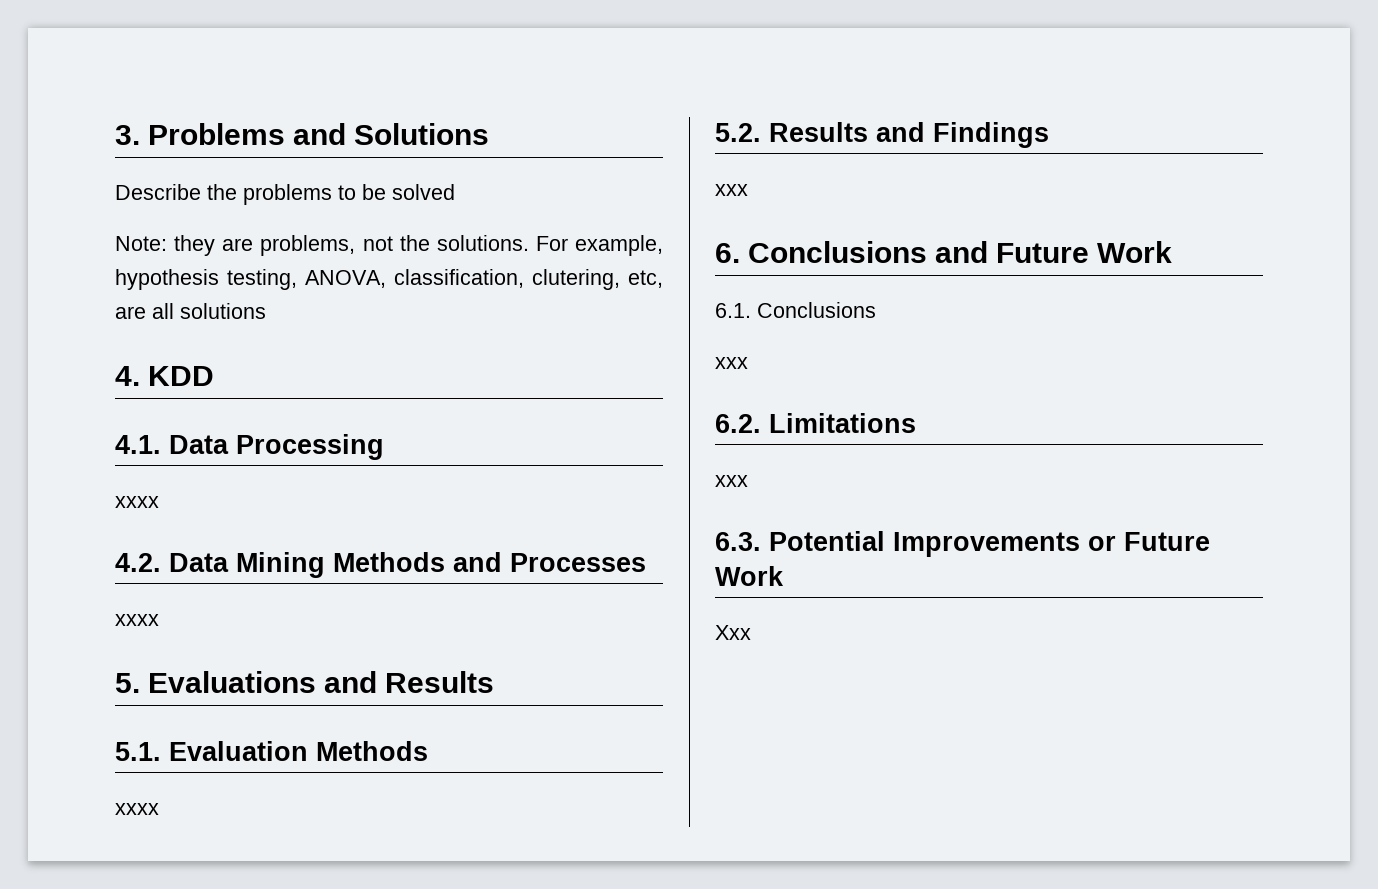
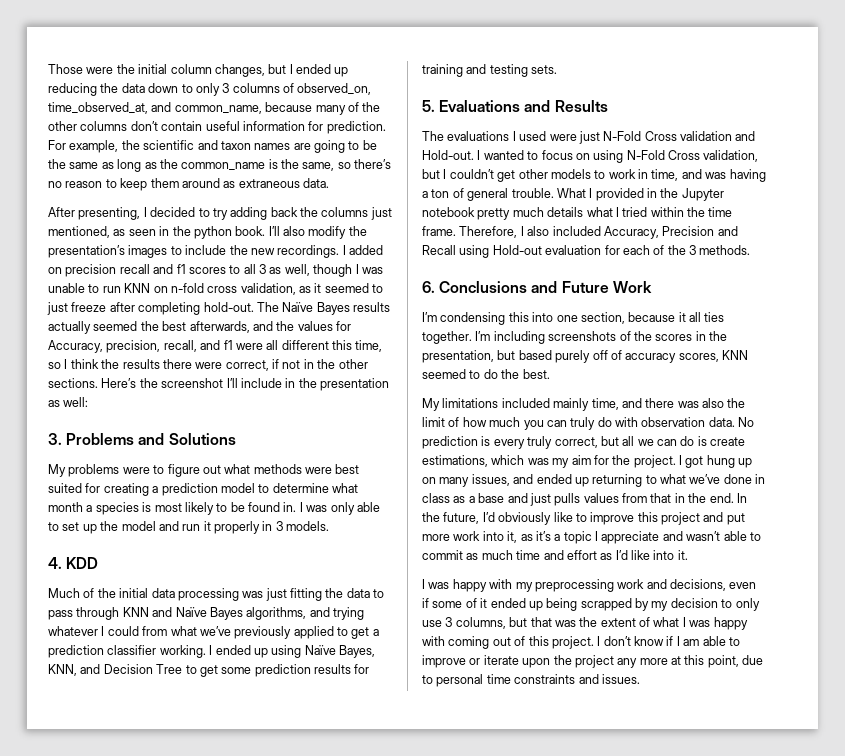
[115,123,490,145] [115,184,455,205] [115,235,663,256] [115,269,663,290] [115,303,266,319] [115,366,215,386] [115,434,384,460] [115,496,159,508] [115,552,646,578] [115,614,159,626] [115,671,495,693] [115,741,428,761] [115,803,159,815] [715,122,1049,148] [715,184,748,196] 3. Problems and Solutions // Describe the problems to be solved // Note: they are problems, not the solutions. For example, hypothesis testing, ANOVA, classification, clutering, etc, are all solutions // 4. KDD // 4.1. Data Processing // xxxx // 4.2. Data Mining Methods and Processes // xxxx // 5. Evaluations and Results // 5.1. Evaluation Methods // xxxx // 5.2. Results and Findings // xxx -> [48,64,349,77] [48,83,372,96] [48,102,381,115] [48,121,386,134] [48,140,377,153] [48,159,392,172] [48,178,329,191] [48,207,392,220] [48,226,367,239] [48,245,383,258] [48,264,383,277] [48,283,384,295] [47,302,390,315] [48,321,351,334] [48,340,383,353] [48,359,368,371] [48,378,389,391] [48,397,89,407] [48,433,236,445] [48,464,360,477] [48,483,358,496] [48,502,380,515] [48,521,330,534] [48,557,99,569] [48,588,385,601] [48,607,364,620] [48,626,379,639] [48,645,375,658] [48,664,370,677] [422,64,558,77] [422,100,608,112] [422,131,756,144] [422,150,759,163] [422,169,766,182] [422,188,724,201] [422,207,733,220] [422,226,738,239] [422,245,751,258] Those were the initial column changes, but I ended up reducing the data down to only 3 columns of observed_on, time_observed_at, and common_name, because many of the other columns don’t contain useful information for prediction. For example, the scientific and taxon names are going to be the same as long as the common_name is the same, so there’s no reason to keep them around as extraneous data. // After presenting, I decided to try adding back the columns just mentioned, as seen in the python book. I’ll also modify the presentation’s images to include the new recordings. I added on precision recall and f1 scores to all 3 as well, though I was unable to run KNN on n-fold cross validation, as it seemed to just freeze after completing hold-out. The Naïve Bayes results actually seemed the best afterwards, and the values for Accuracy, precision, recall, and f1 were all different this time, so I think the results there were correct, if not in the other sections. Here’s the screenshot I’ll include in the presentation as well: // 3. Problems and Solutions // My problems were to figure out what methods were best suited for creating a prediction model to determine what month a species is most likely to be found in. I was only able to set up the model and run it properly in 3 models. // 4. KDD // Much of the initial data processing was just fitting the data to pass through KNN and Naïve Bayes algorithms, and trying whatever I could from what we’ve previously applied to get a prediction classifier working. I ended up using Naïve Bayes, KNN, and Decision Tree to get some prediction results for training and testing sets. // 5. Evaluations and Results // The evaluations I used were just N-Fold Cross validation and Hold-out. I wanted to focus on using N-Fold Cross validation, but I couldn’t get other models to work in time, and was having a ton of general trouble. What I provided in the Jupyter notebook pretty much details what I tried within the time frame. Therefore, I also included Accuracy, Precision and Recall using Hold-out evaluation for each of the 3 methods.
[715,302,876,318] [715,357,748,369] [715,413,916,433] [715,475,748,487] [715,531,1210,557] [715,566,784,586] [715,625,751,640] 6.1. Conclusions // xxx // 6.2. Limitations // xxx // 6.3. Potential Improvements or Future Work // Xxx -> [422,312,725,325] [422,331,727,344] [422,350,748,363] [422,369,550,379] [422,398,746,411] [422,417,755,430] [422,436,746,449] [422,455,753,468] [422,474,766,487] [422,493,747,506] [422,512,745,525] [422,531,761,544] [422,550,688,560] [422,579,757,592] [422,598,760,611] [422,617,748,630] [422,636,740,649] [422,655,764,668] [422,674,640,687] I’m condensing this into one section, because it all ties together. I’m including screenshots of the scores in the presentation, but based purely off of accuracy scores, KNN seemed to do the best. // My limitations included mainly time, and there was also the limit of how much you can truly do with observation data. No prediction is every truly correct, but all we can do is create estimations, which was my aim for the project. I got hung up on many issues, and ended up returning to what we’ve done in class as a base and just pulls values from that in the end. In the future, I’d obviously like to improve this project and put more work into it, as it’s a topic I appreciate and wasn’t able to commit as much time and effort as I’d like into it. // I was happy with my preprocessing work and decisions, even if some of it ended up being scrapped by my decision to only use 3 columns, but that was the extent of what I was happy with coming out of this project. I don’t know if I am able to improve or iterate upon the project any more at this point, due to personal time constraints and issues.

